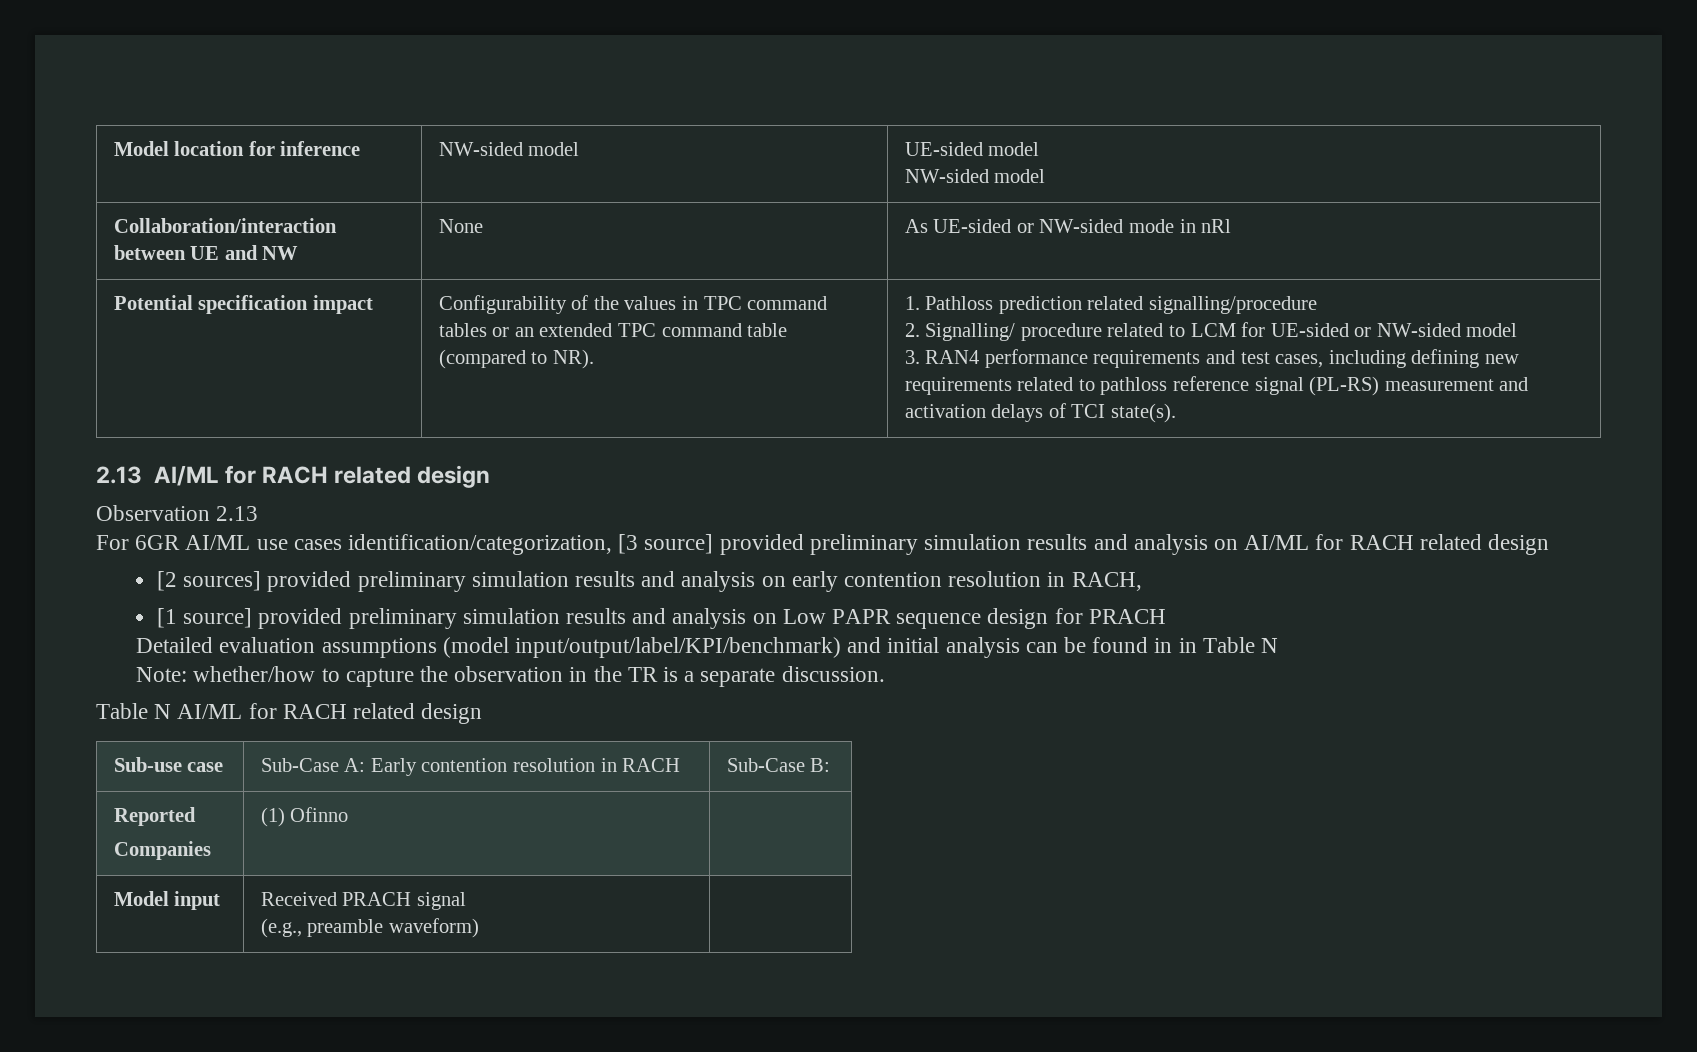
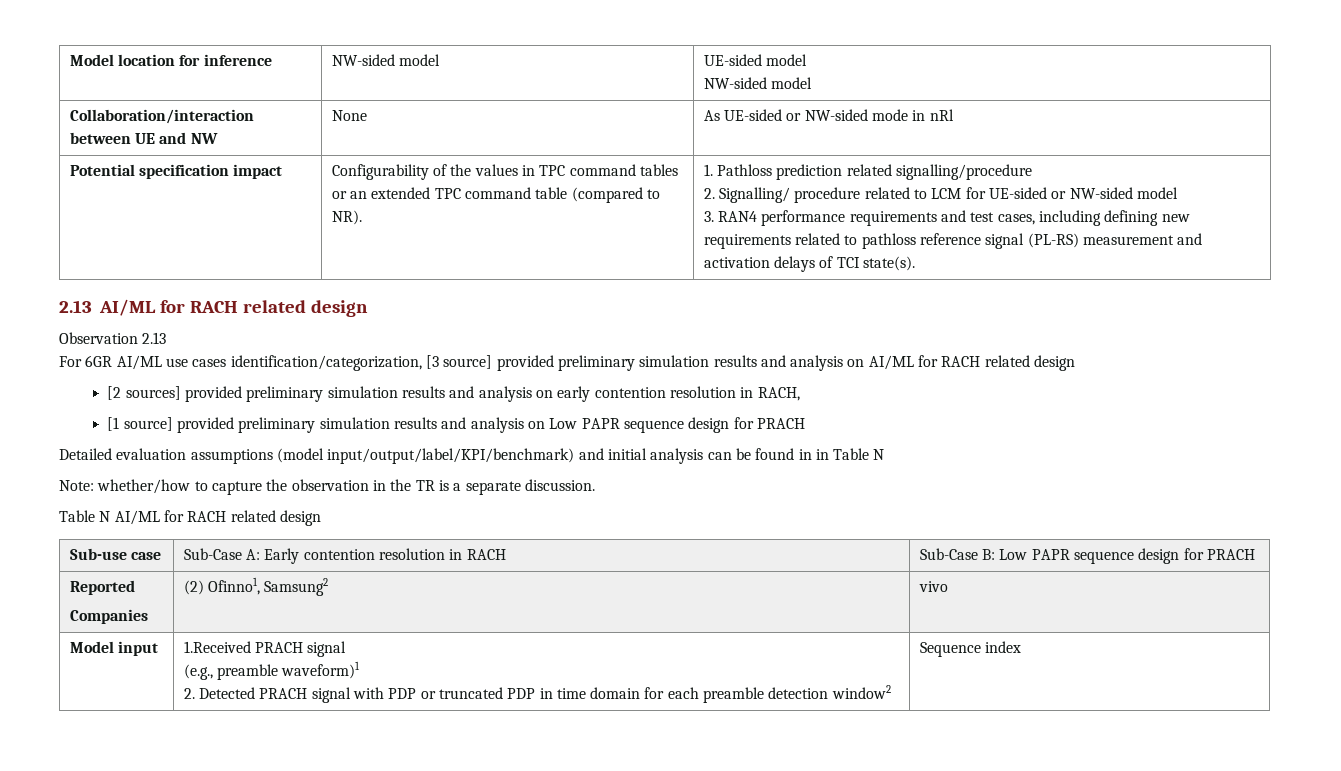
[113,807,196,826] [113,841,211,860] [260,807,349,827] // Reported // Companies | (1) Ofinno | -> [999,548,1255,564] [69,580,135,595] [69,609,148,624] [183,577,329,596] [918,581,948,592] Low PAPR sequence design for PRACH // Reported // Companies | (2) Ofinno1, Samsung2 | vivo
[260,892,337,906] Received -> [183,641,251,653] 1.Received
[388,918,479,938] waveform) | -> [281,661,361,679] [183,685,891,703] [919,641,1021,657] waveform)1 // 2. Detected PRACH signal with PDP or truncated PDP in time domain for each preamble detection window2 | Sequence index

